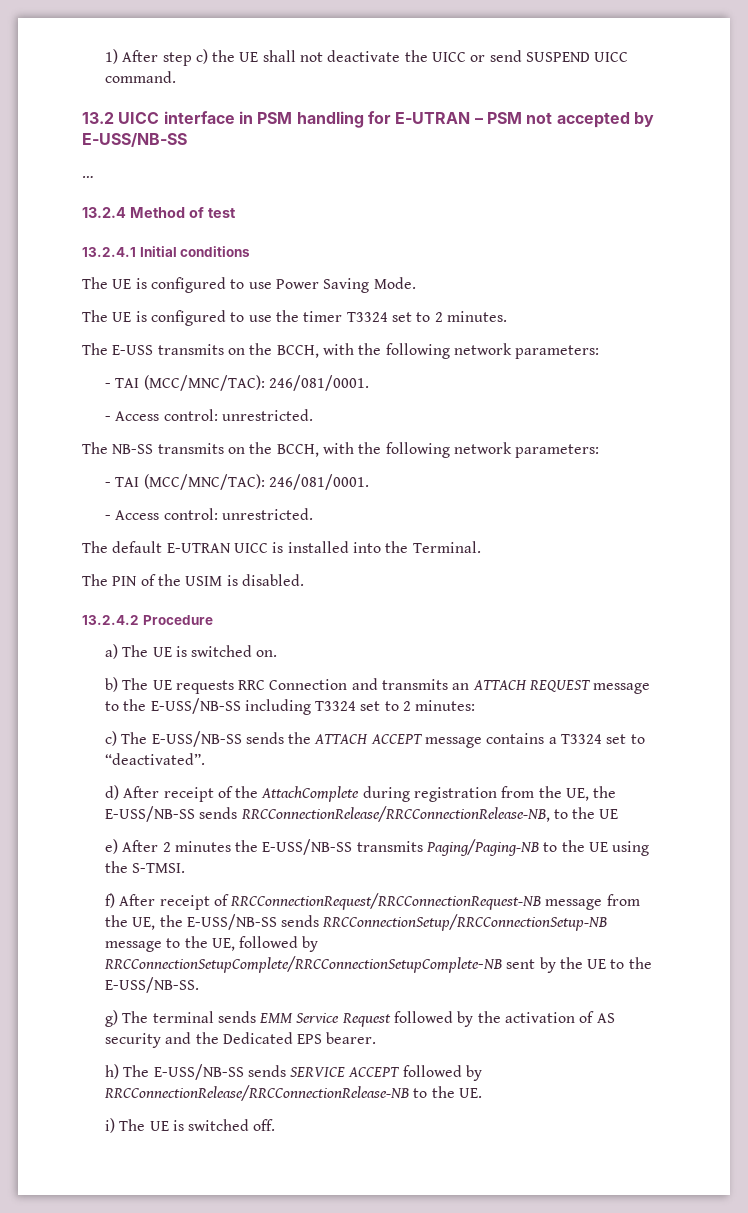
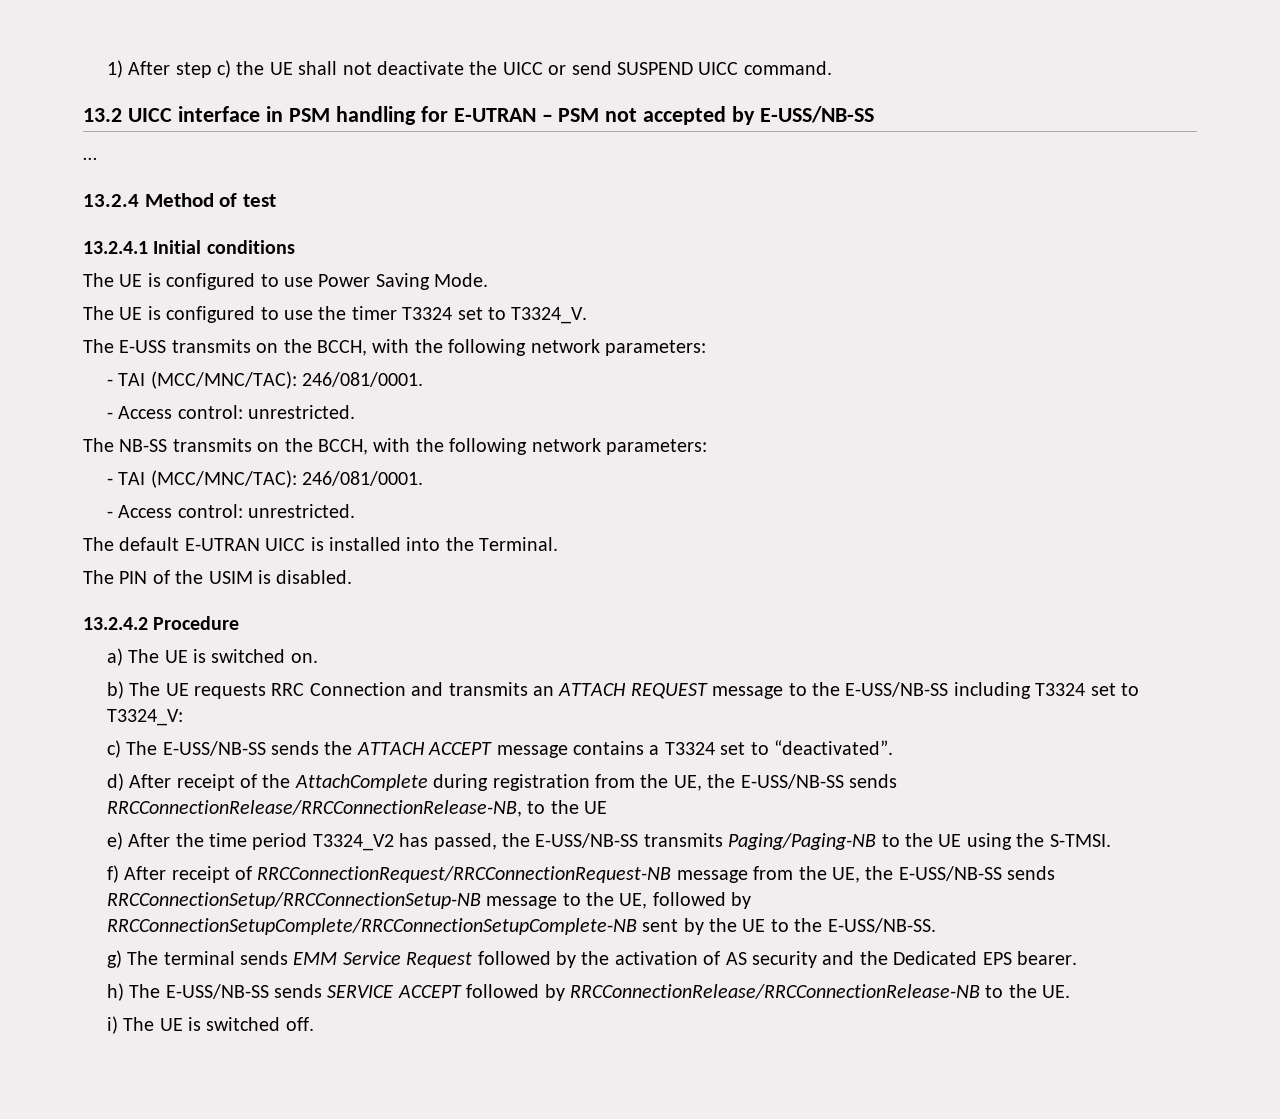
[434,311,507,322] 2 minutes. -> [511,307,588,324] T3324_V.
[403,700,476,711] 2 minutes: -> [106,709,183,726] T3324_V:
[162,841,231,852] 2 minutes -> [175,833,497,851] the time period T3324_V2 has passed,

